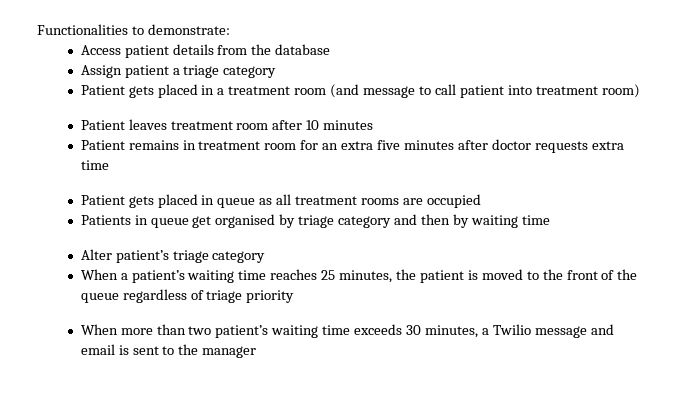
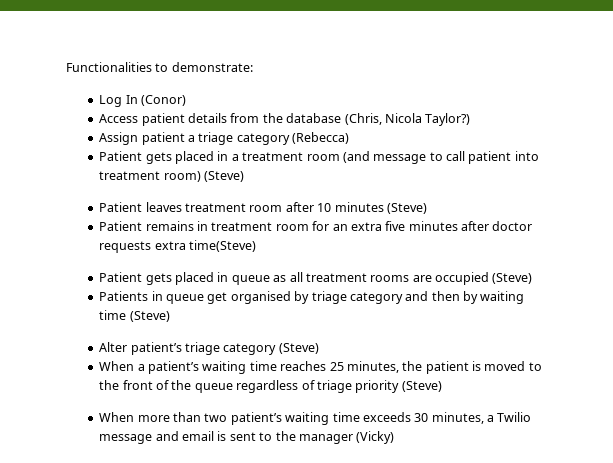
(230, 29) none -> [99,95,187,107] // Log In (Conor)
(331, 49) none -> [344,113,471,126] (Chris, Nicola Taylor?)
(277, 72) none -> [292,132,350,144] (Rebecca)
(640, 91) none -> [204,171,245,182] (Steve)
(374, 125) none -> [386,203,427,214] (Steve)
[80,160,109,170] time -> [189,240,257,252] time(Steve)
(481, 201) none -> [492,273,533,284] (Steve)
(550, 220) none -> [129,311,170,322] (Steve)
(266, 257) none -> [278,343,319,354] (Steve)
(295, 296) none -> [401,381,442,392] (Steve)
(257, 352) none -> [356,431,395,444] (Vicky)

